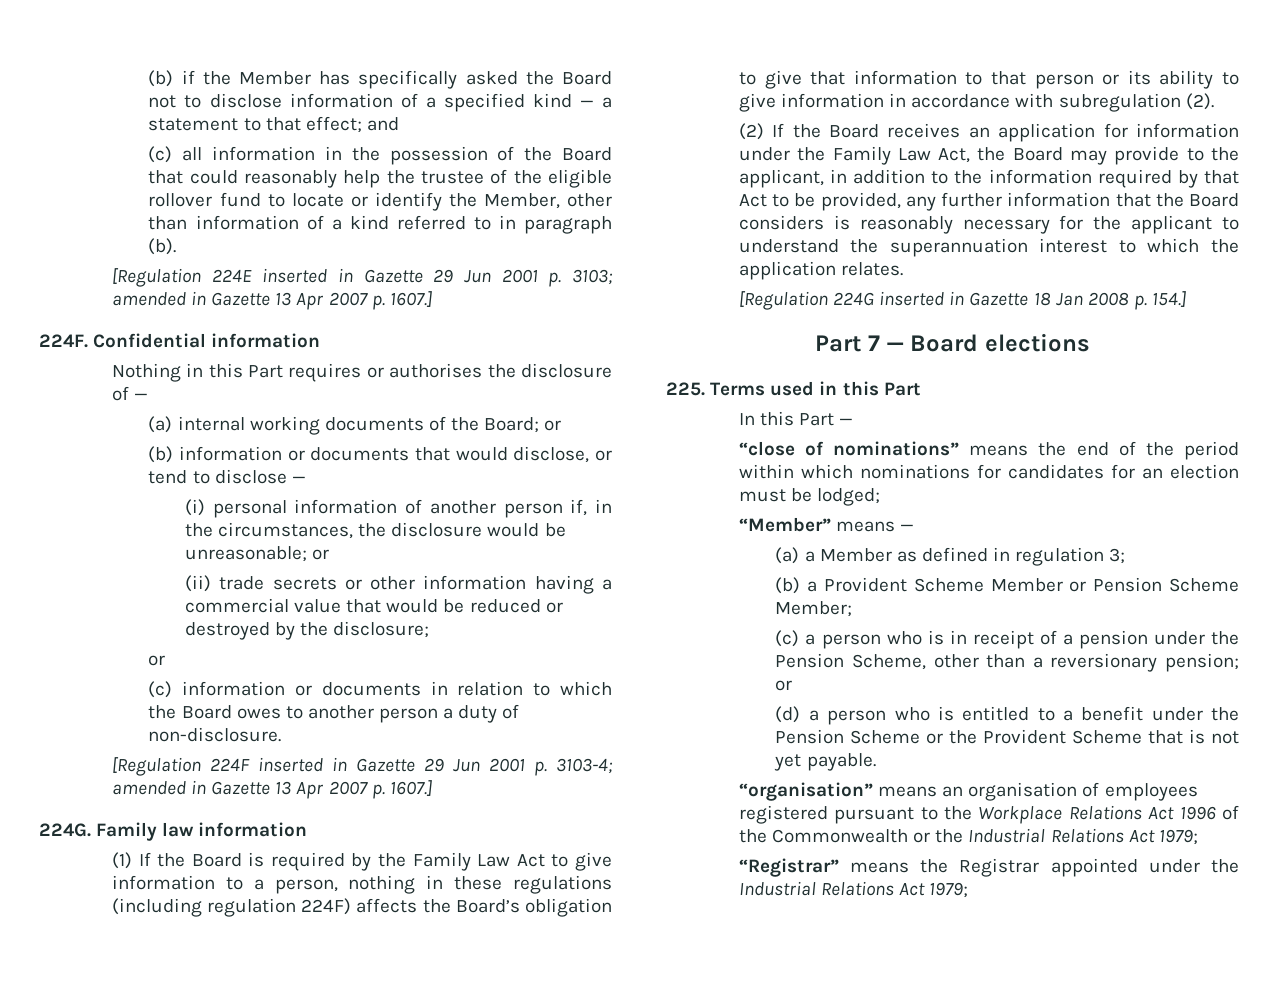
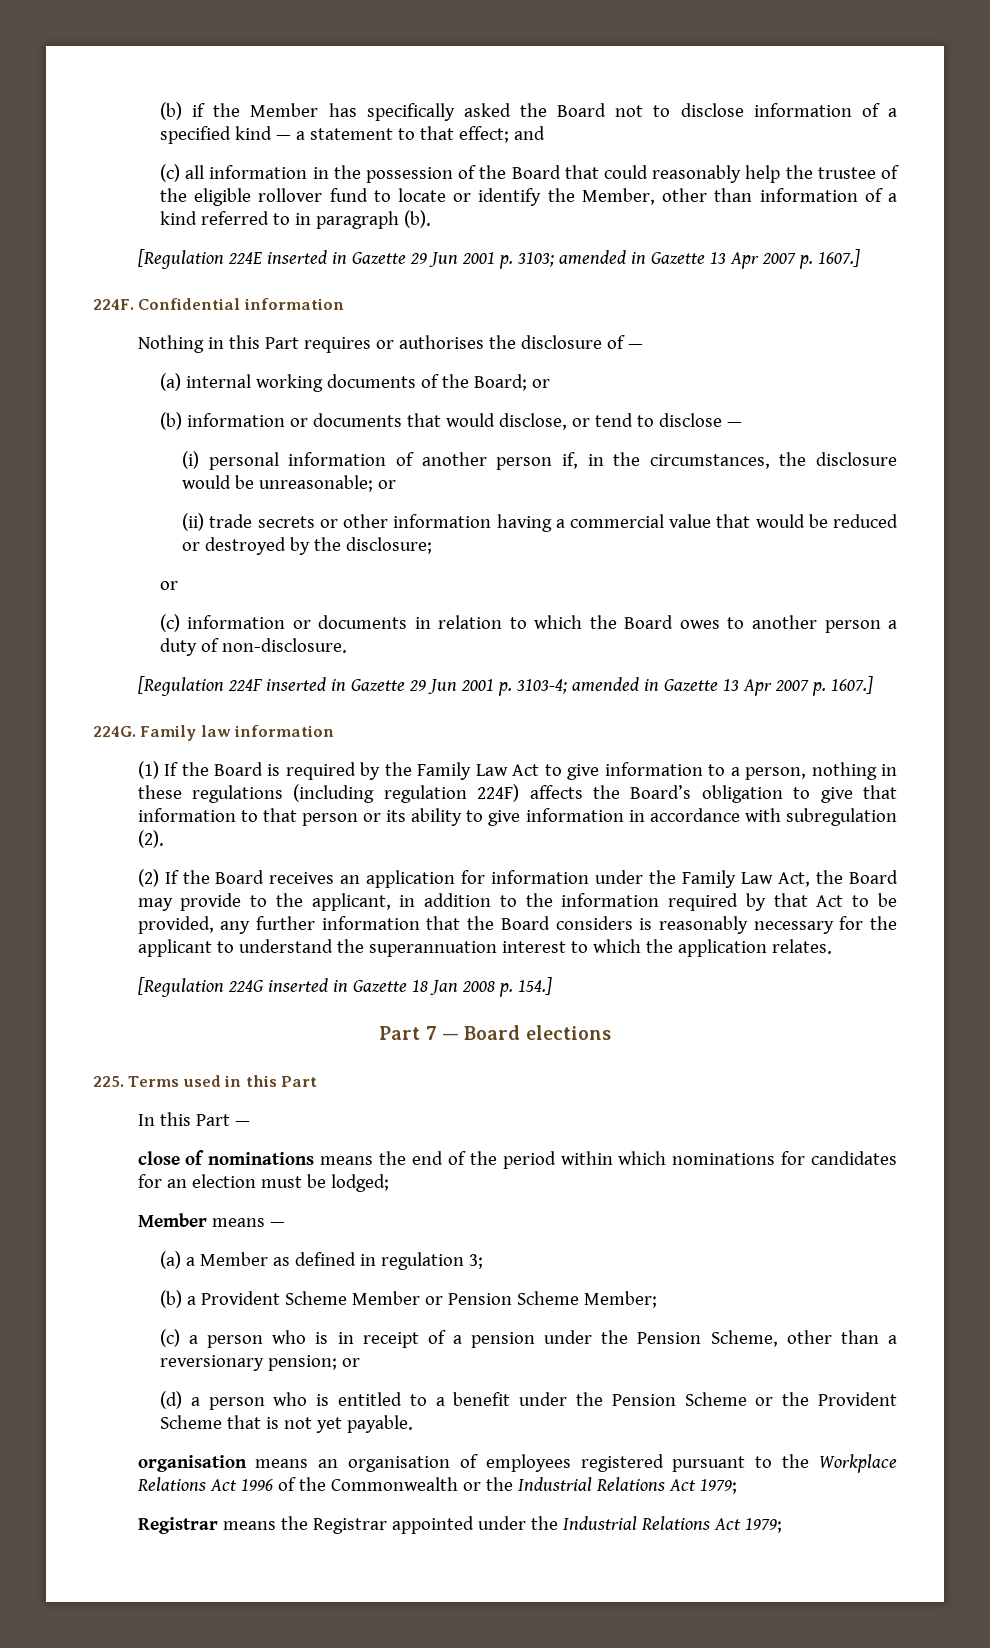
[738,441,960,456] “close of nominations” -> [137,1150,315,1165] close of nominations
[738,517,831,532] “Member” -> [137,1213,207,1227] Member
[738,782,873,801] “organisation” -> [137,1455,247,1472] organisation
[738,858,839,877] “Registrar” -> [137,1517,218,1534] Registrar

